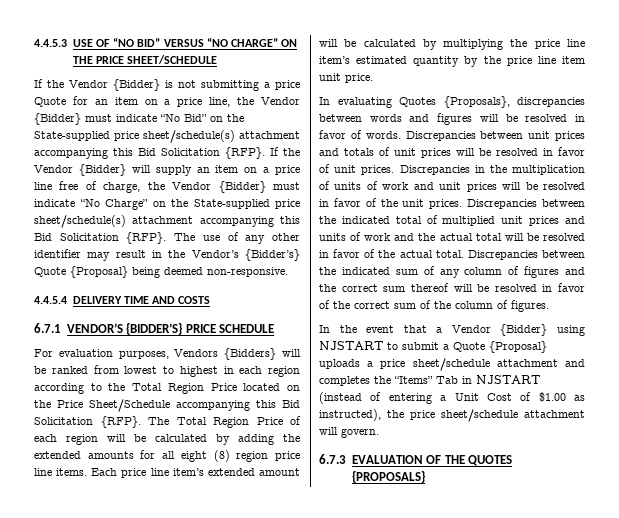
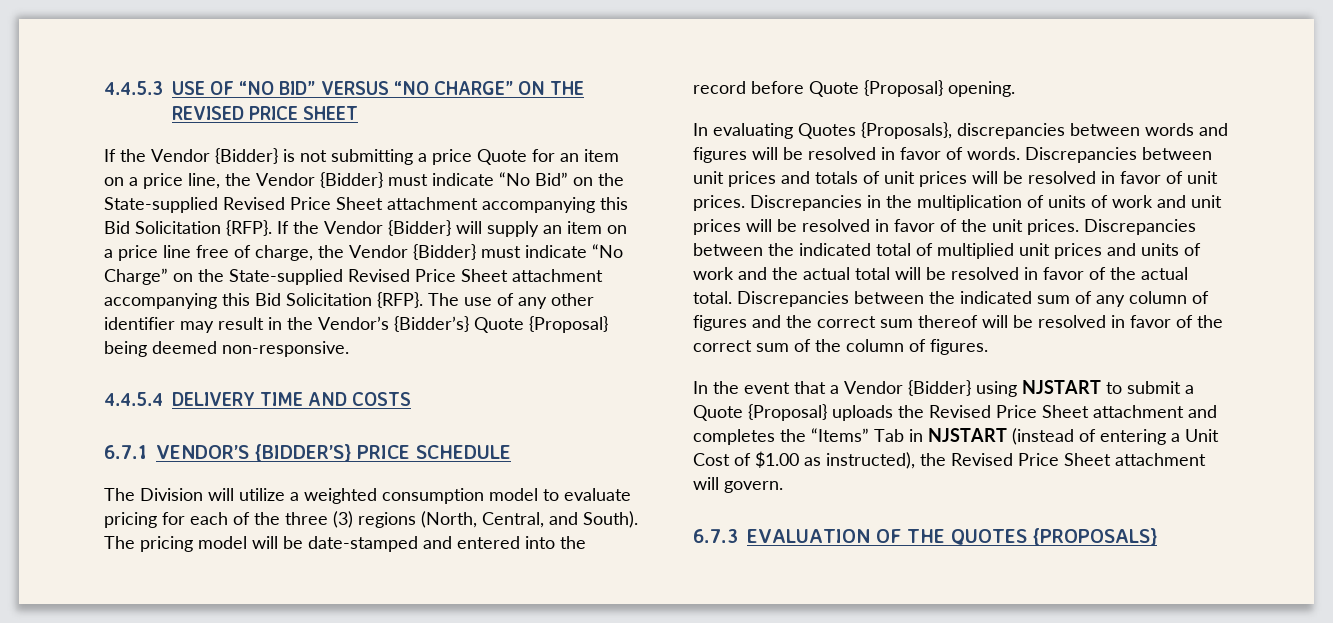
[95,55,218,64] PRICE SHEET/SCHEDULE -> [172,106,359,120] REVISED PRICE SHEET
[114,130,235,143] price sheet/schedule(s) -> [223,197,383,210] Revised Price Sheet
[275,199,300,209] [34,215,126,228] price sheet/schedule(s) -> [348,269,508,282] Revised Price Sheet
[34,348,301,360] [34,365,300,377] [34,383,300,394] [34,399,300,412] [34,416,301,428] [34,434,300,445] [34,450,300,462] [34,468,300,478] [319,39,585,50] [319,56,585,67] [319,73,373,83] For evaluation purposes, Vendors {Bidders} will be ranked from lowest to highest in each region according to the Total Region Price located on the Price Sheet/Schedule accompanying this Bid Solicitation {RFP}. The Total Region Price of each region will be calculated by adding the extended amounts for all eight (8) region price line items. Each price line item’s extended amount will be calculated by multiplying the price line item’s estimated quantity by the price line item unit price. -> [104,488,631,504] [104,511,638,528] [104,536,586,552] [693,80,1015,97] The Division will utilize a weighted consumption model to evaluate pricing for each of the three (3) regions (North, Central, and South). The pricing model will be date-stamped and entered into the record before Quote {Proposal} opening.
[367,358,490,371] a price sheet/schedule -> [898,405,1089,418] the Revised Price Sheet
[410,409,518,422] price sheet/schedule -> [951,453,1111,466] Revised Price Sheet

